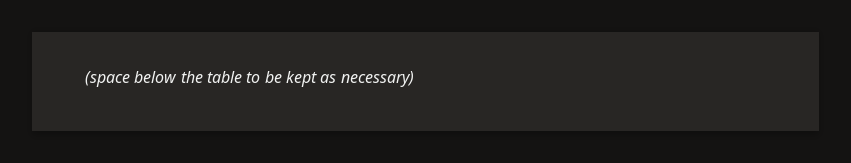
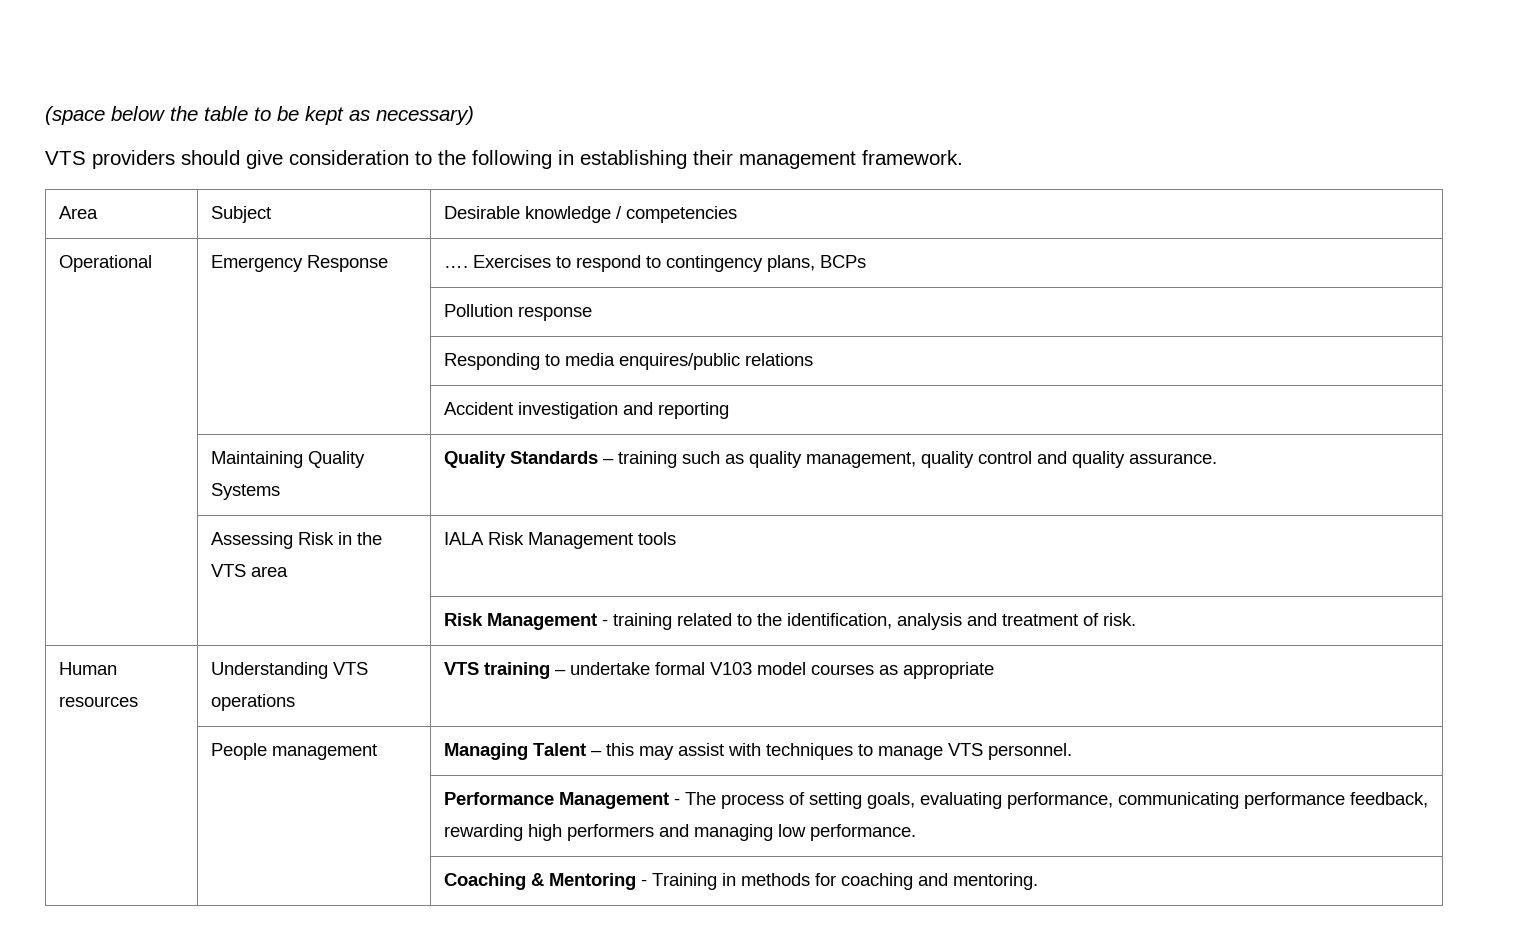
(414, 79) none -> [45,150,963,169] [59,206,99,219] [211,206,272,223] [444,206,738,223] [59,255,153,272] [211,255,389,272] [444,255,867,272] [444,304,593,321] [444,353,814,370] [444,402,730,419] [211,451,366,468] [211,483,281,500] [444,451,1218,468] [211,532,383,549] [211,564,289,577] [444,532,677,549] [444,613,1137,630] [59,662,118,675] [59,696,139,707] [211,662,369,679] [211,694,296,711] [444,662,995,679] [211,743,378,760] [444,743,1073,760] [444,792,1429,809] [444,824,917,841] [444,873,1039,890] // VTS providers should give consideration to the following in establishing their management framework. // Area | Subject | Desirable knowledge / competencies // Operational | Emergency Response | …. Exercises to respond to contingency plans, BCPs // | | Pollution response // | | Responding to media enquires/public relations // | | Accident investigation and reporting // | Maintaining Quality Systems | Quality Standards – training such as quality management, quality control and quality assurance. // | Assessing Risk in the VTS area | IALA Risk Management tools // | | Risk Management - training related to the identification, analysis and treatment of risk. // Human resources | Understanding VTS operations | VTS training – undertake formal V103 model courses as appropriate // | People management | Managing Talent – this may assist with techniques to manage VTS personnel. // | | Performance Management - The process of setting goals, evaluating performance, communicating performance feedback, rewarding high performers and managing low performance. // | | Coaching & Mentoring - Training in methods for coaching and mentoring.

